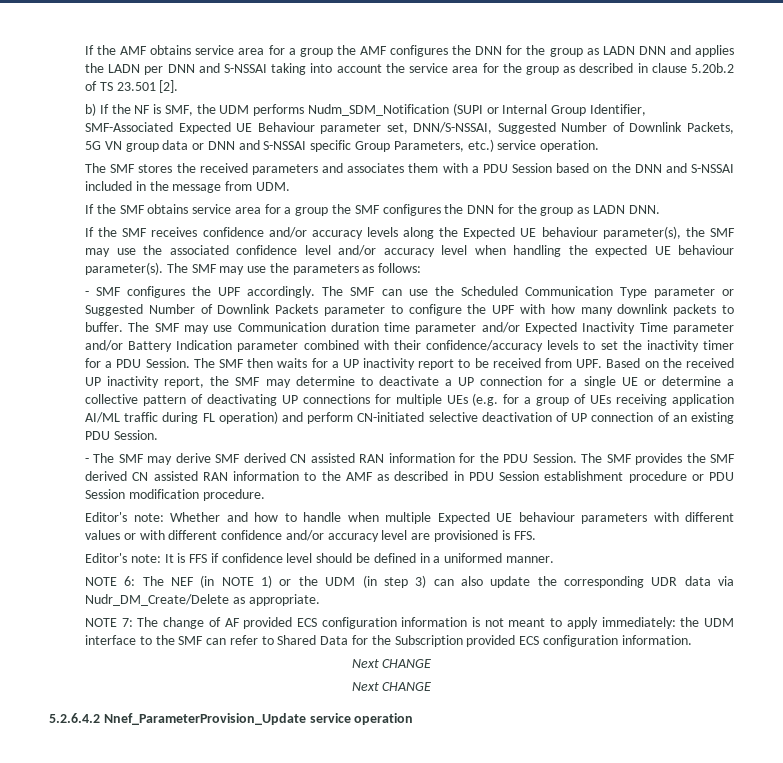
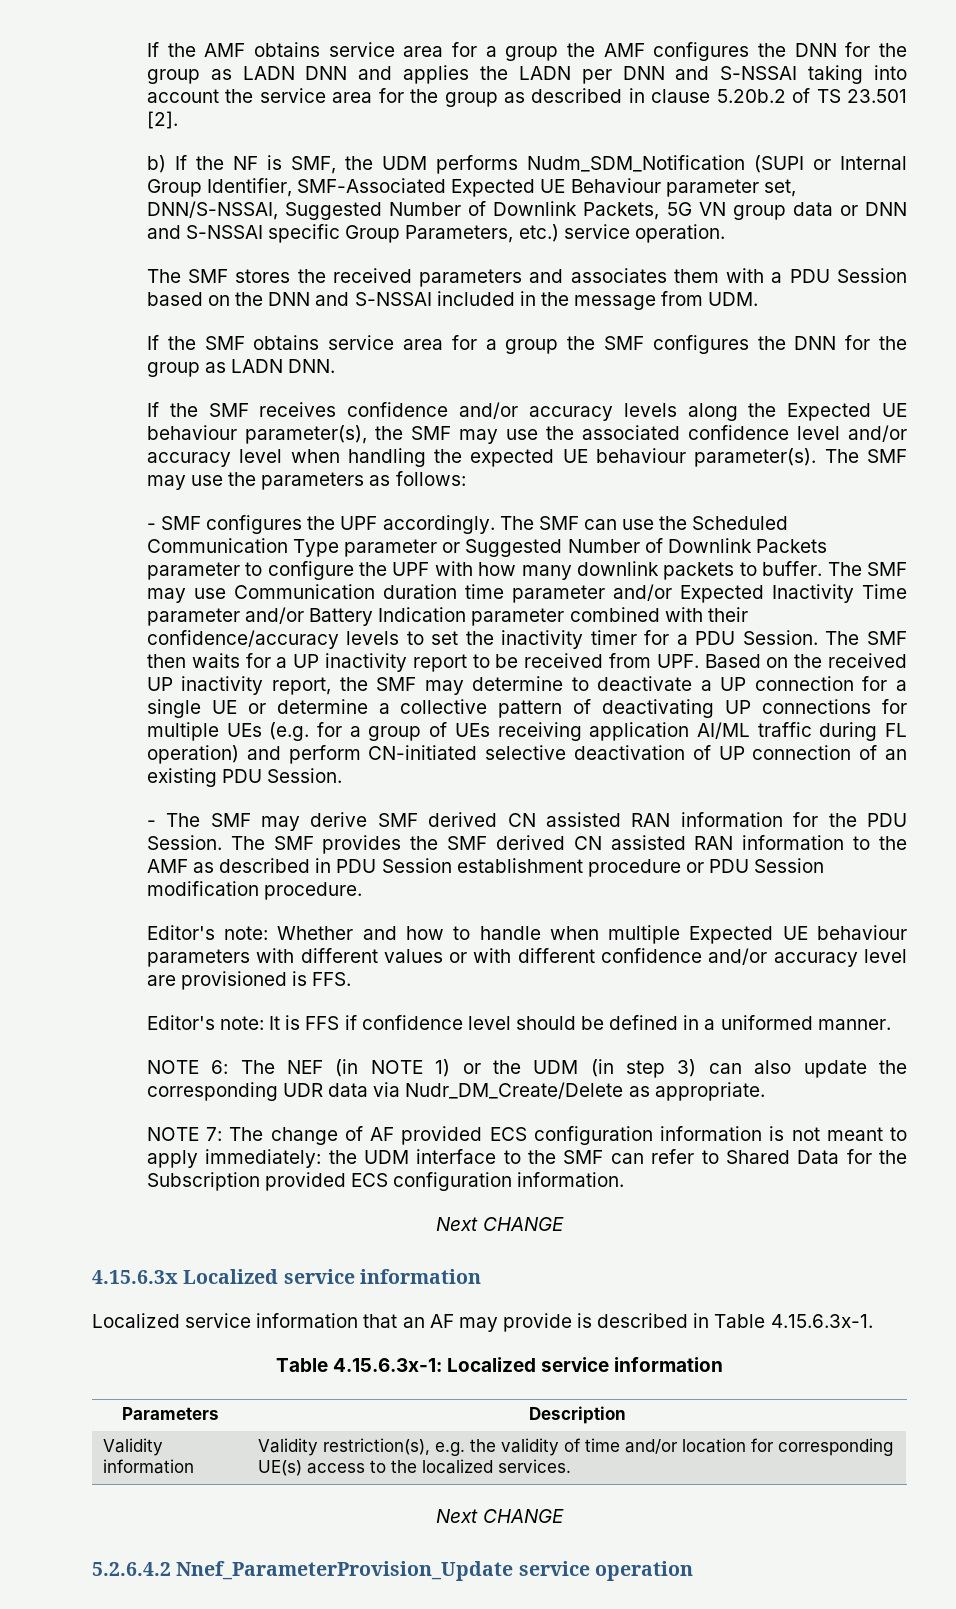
(432, 663) none -> [92,1269,481,1284] [92,1313,873,1332] [275,1357,724,1372] [121,1407,219,1420] [528,1406,626,1424] [103,1438,164,1456] [103,1459,195,1474] [258,1438,894,1456] [258,1459,572,1476] // 4.15.6.3x Localized service information // Localized service information that an AF may provide is described in Table 4.15.6.3x-1. // Table 4.15.6.3x-1: Localized service information // Parameters | Description // Validity information | Validity restriction(s), e.g. the validity of time and/or location for corresponding UE(s) access to the localized services.

